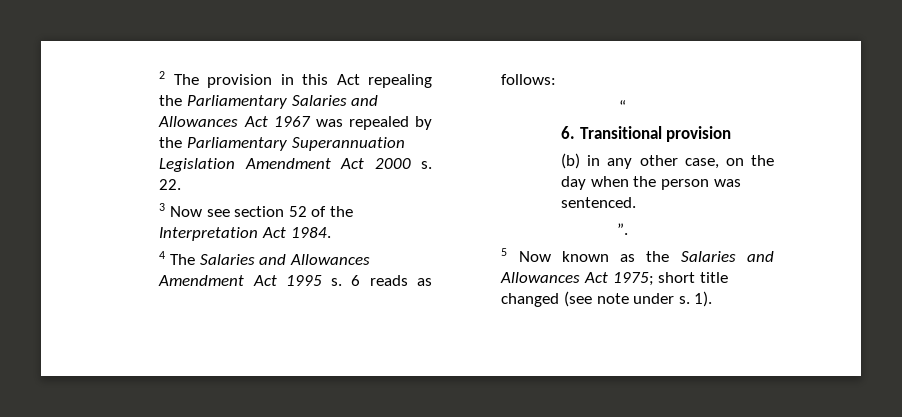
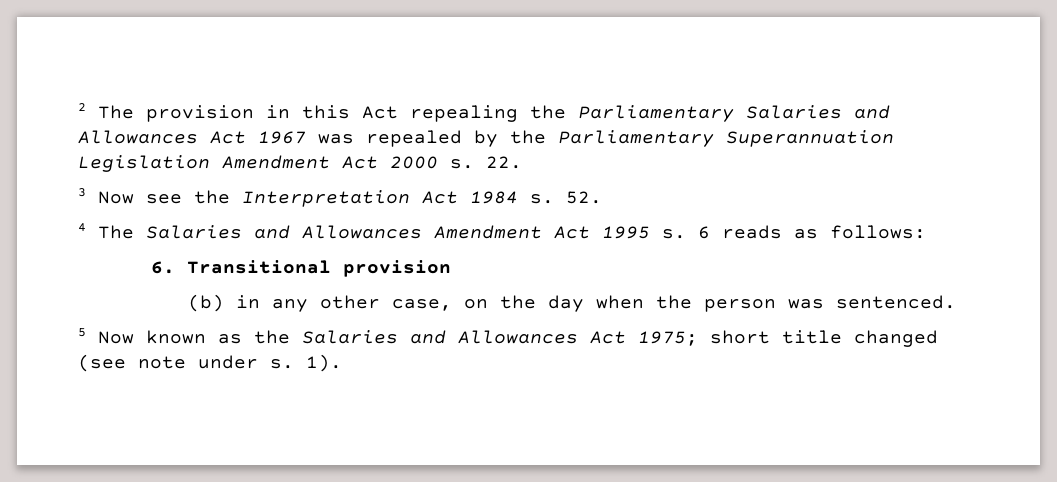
[234,206,353,217] [159,227,331,241] section 52 of the Interpretation Act 1984. -> [194,190,603,207] the Interpretation Act 1984 s. 52.
[618,100,626,112] // “ -> (927, 232) none
[616,223,628,235] // ”. -> (956, 302) none

